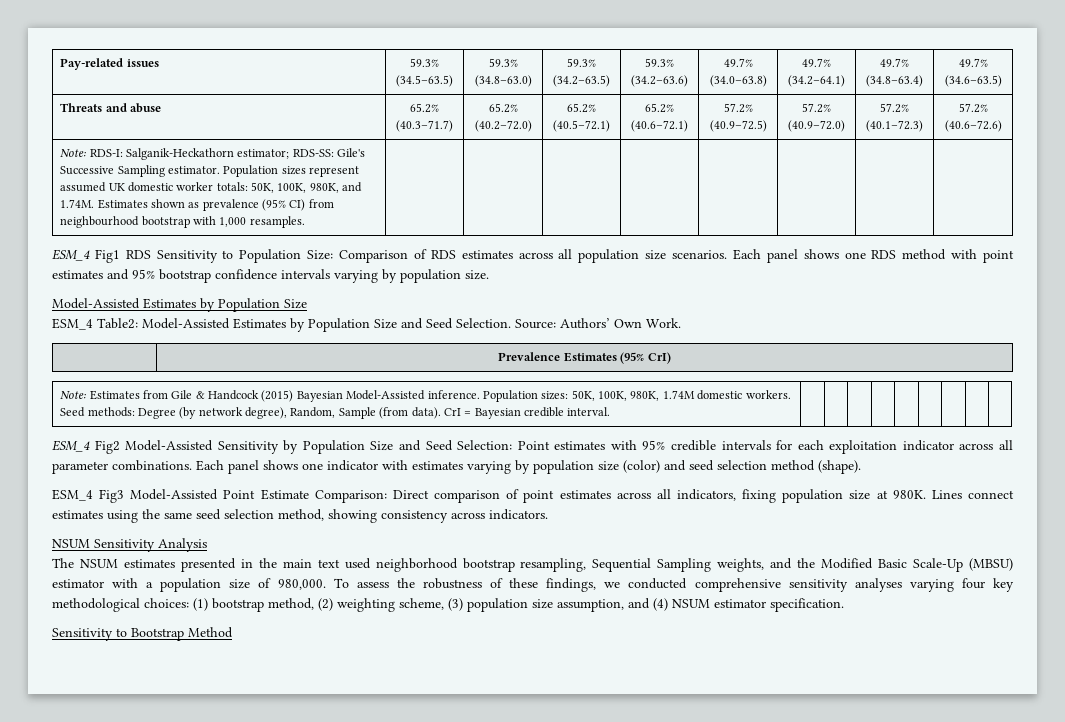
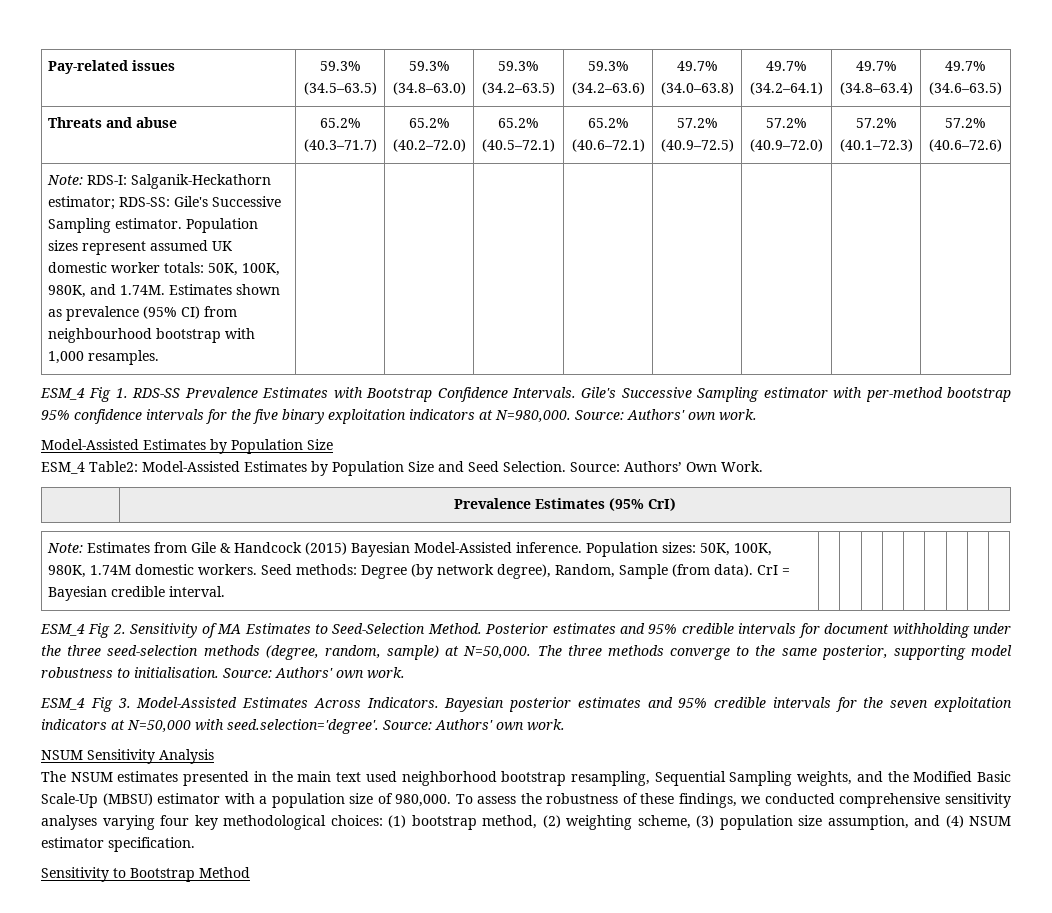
[94,249,1014,263] [52,269,489,283] Fig1 RDS Sensitivity to Population Size: Comparison of RDS estimates across all population size scenarios. Each panel shows one RDS method with point estimates and 95% bootstrap confidence intervals varying by population size. -> [89,387,1011,402] [41,409,757,424] Fig 1. RDS-SS Prevalence Estimates with Bootstrap Confidence Intervals. Gile's Successive Sampling estimator with per-method bootstrap 95% confidence intervals for the five binary exploitation indicators at N=980,000. Source: Authors' own work.
[94,440,1013,454] [52,460,861,474] [52,489,1014,503] [52,509,548,523] Fig2 Model-Assisted Sensitivity by Population Size and Seed Selection: Point estimates with 95% credible intervals for each exploitation indicator across all parameter combinations. Each panel shows one indicator with estimates varying by population size (color) and seed selection method (shape). // ESM_4 Fig3 Model-Assisted Point Estimate Comparison: Direct comparison of point estimates across all indicators, fixing population size at 980K. Lines connect estimates using the same seed selection method, showing consistency across indicators. -> [88,623,1012,638] [41,645,1012,660] [41,667,405,679] [40,697,1012,712] [41,719,565,734] Fig 2. Sensitivity of MA Estimates to Seed-Selection Method. Posterior estimates and 95% credible intervals for document withholding under the three seed-selection methods (degree, random, sample) at N=50,000. The three methods converge to the same posterior, supporting model robustness to initialisation. Source: Authors' own work. // ESM_4 Fig 3. Model-Assisted Estimates Across Indicators. Bayesian posterior estimates and 95% credible intervals for the seven exploitation indicators at N=50,000 with seed.selection='degree'. Source: Authors' own work.

